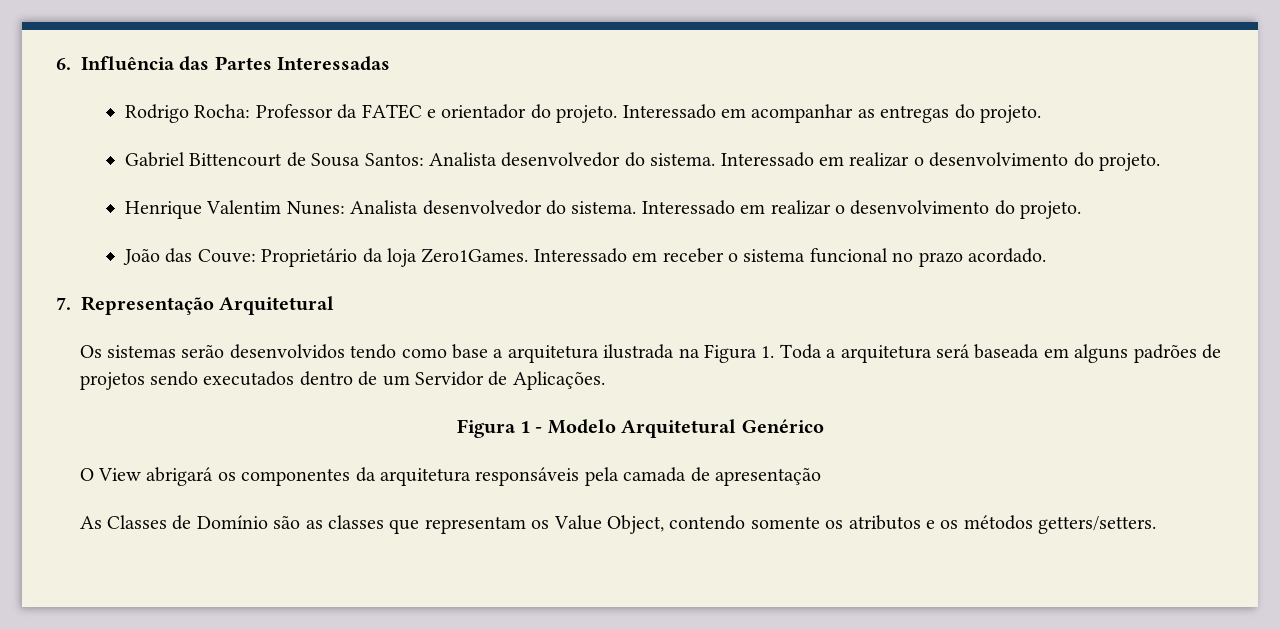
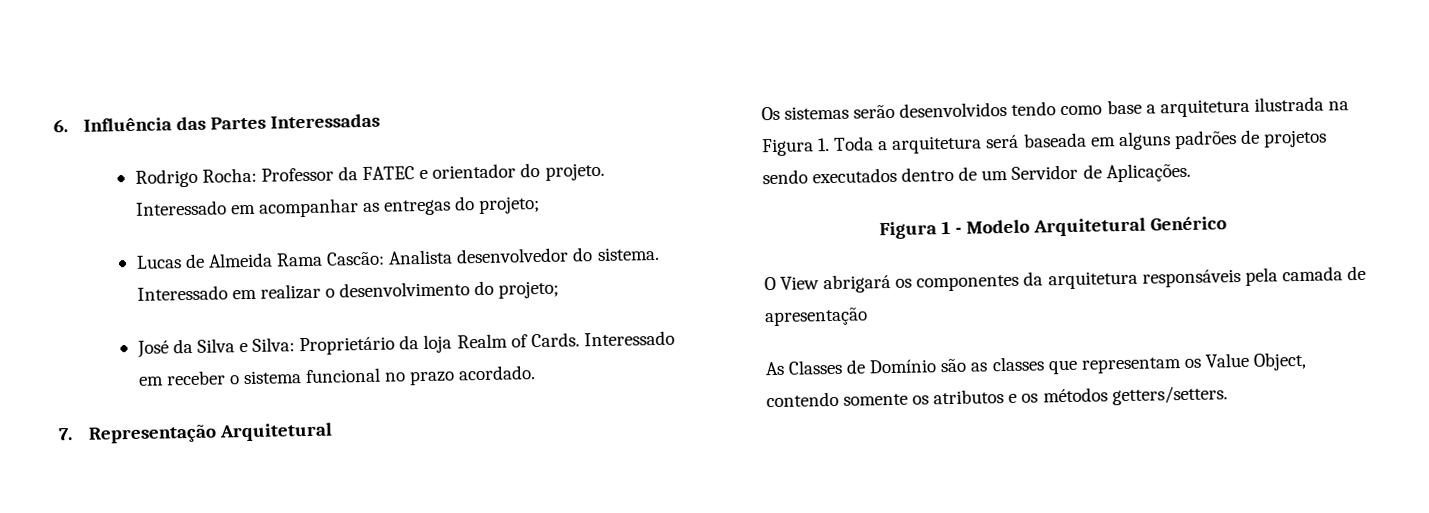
[980,105,1042,123] [125,152,424,167] projeto. // Gabriel Bittencourt de Sousa Santos: -> [478,195,541,215] [135,251,386,269] projeto; // Lucas de Almeida Rama Cascão:
[1099,153,1161,171] [125,200,1082,219] [123,248,529,267] projeto. // Henrique Valentim Nunes: Analista desenvolvedor do sistema. Interessado em realizar o desenvolvimento do projeto. // João das Couve: Proprietário da loja Zero1Games. -> [498,280,560,299] [136,332,580,358] projeto; // José da Silva e Silva: Proprietário da loja Realm of Cards.

